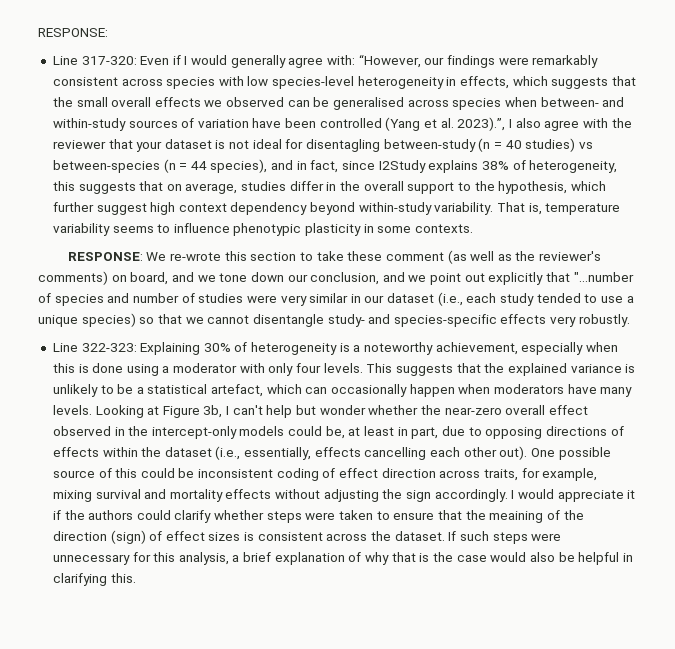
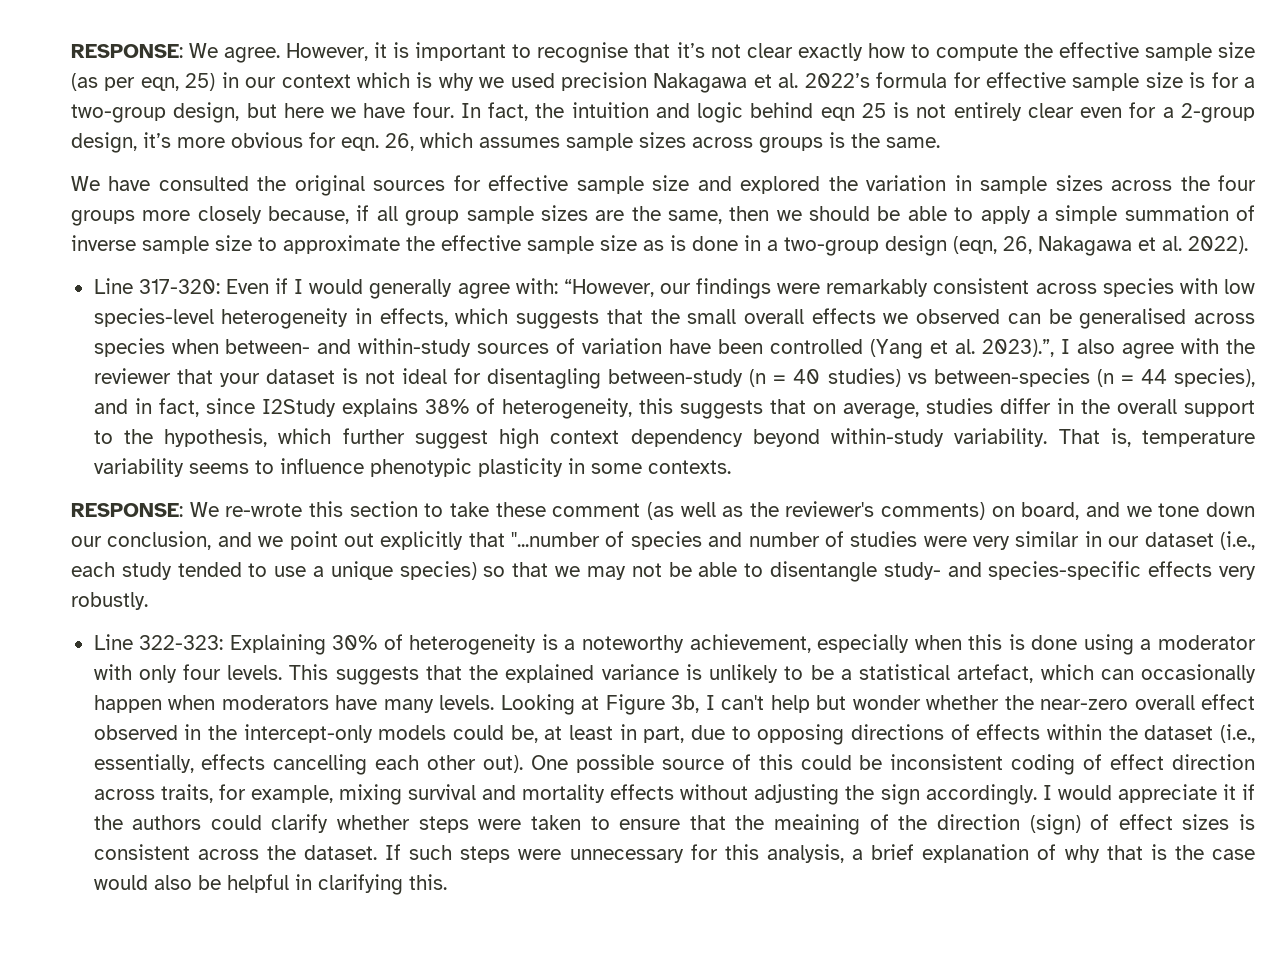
[38,28,108,37] RESPONSE: -> [71,42,1255,63] [71,72,1255,93] [71,102,1255,123] [71,132,940,153] [71,175,1256,196] [71,205,1255,226] [71,235,1248,256] RESPONSE: We agree. However, it is important to recognise that it’s not clear exactly how to compute the effective sample size (as per eqn, 25) in our context which is why we used precision Nakagawa et al. 2022’s formula for effective sample size is for a two-group design, but here we have four. In fact, the intuition and logic behind eqn 25 is not entirely clear even for a 2-group design, it’s more obvious for eqn. 26, which assumes sample sizes across groups is the same. // We have consulted the original sources for effective sample size and explored the variation in sample sizes across the four groups more closely because, if all group sample sizes are the same, then we should be able to apply a simple summation of inverse sample size to approximate the effective sample size as is done in a two-group design (eqn, 26, Nakagawa et al. 2022).
[207,315,250,324] cannot -> [586,562,764,580] may not be able to

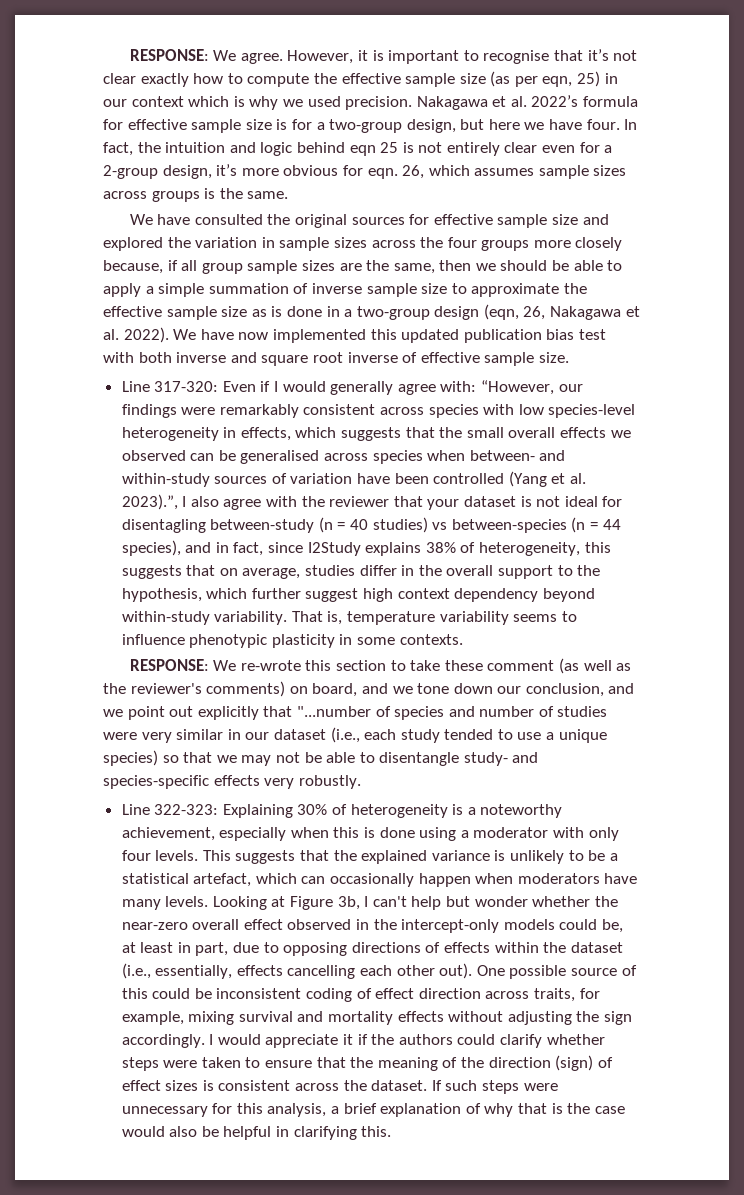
[561,72,648,91] precision -> [345,96,413,110] precision.
(1248, 245) none -> [173,329,606,343] [103,352,569,366] We have now implemented this updated publication bias test with both inverse and square root inverse of effective sample size.
[774,814,861,835] meaining -> [377,1057,438,1071] meaning

